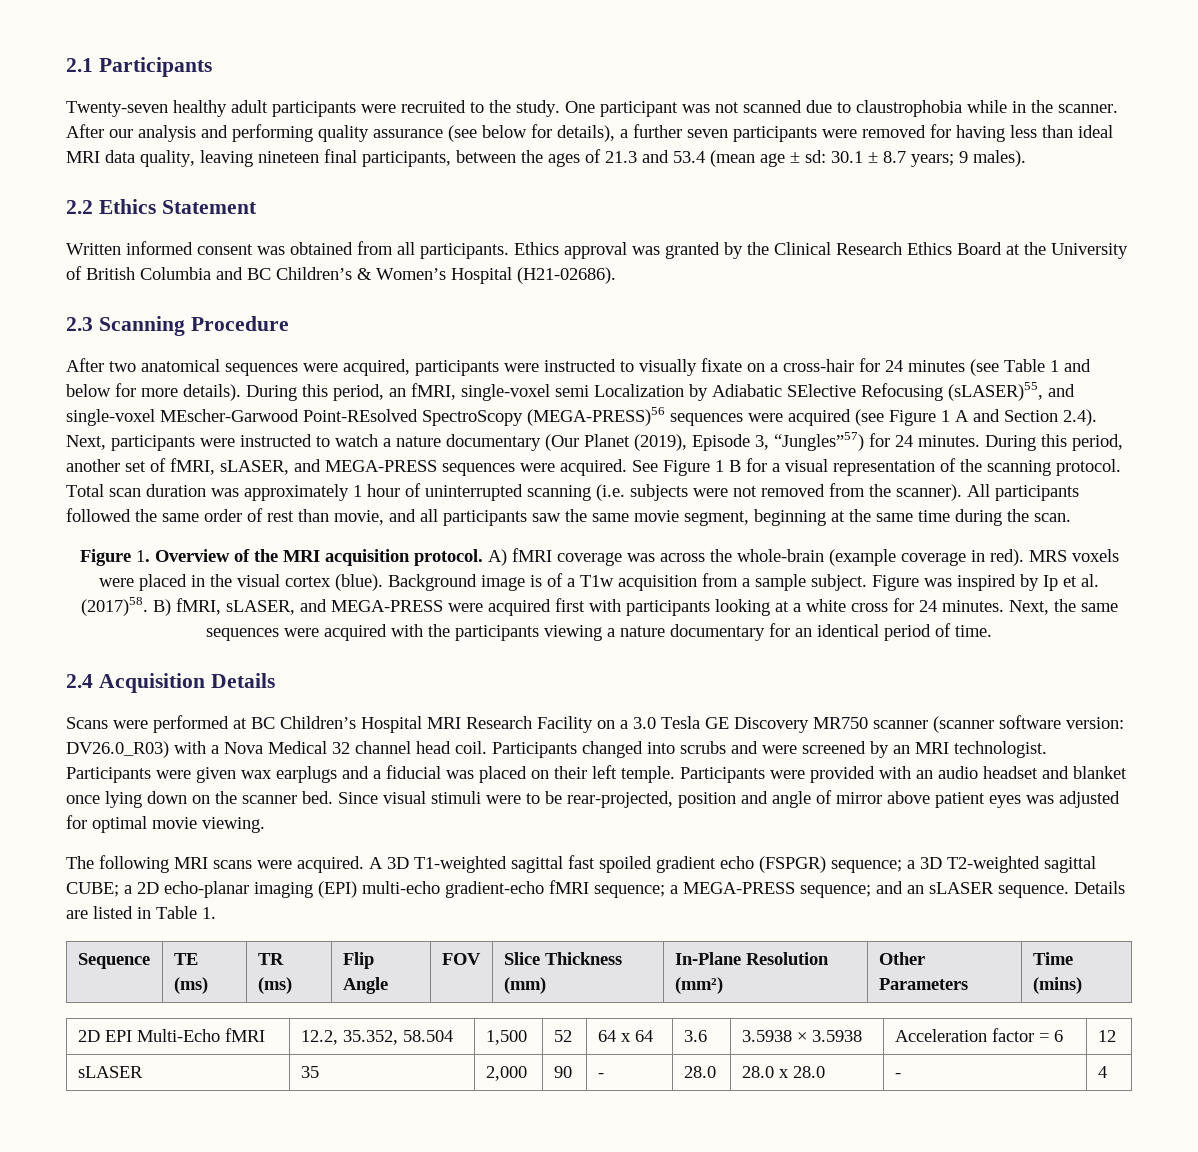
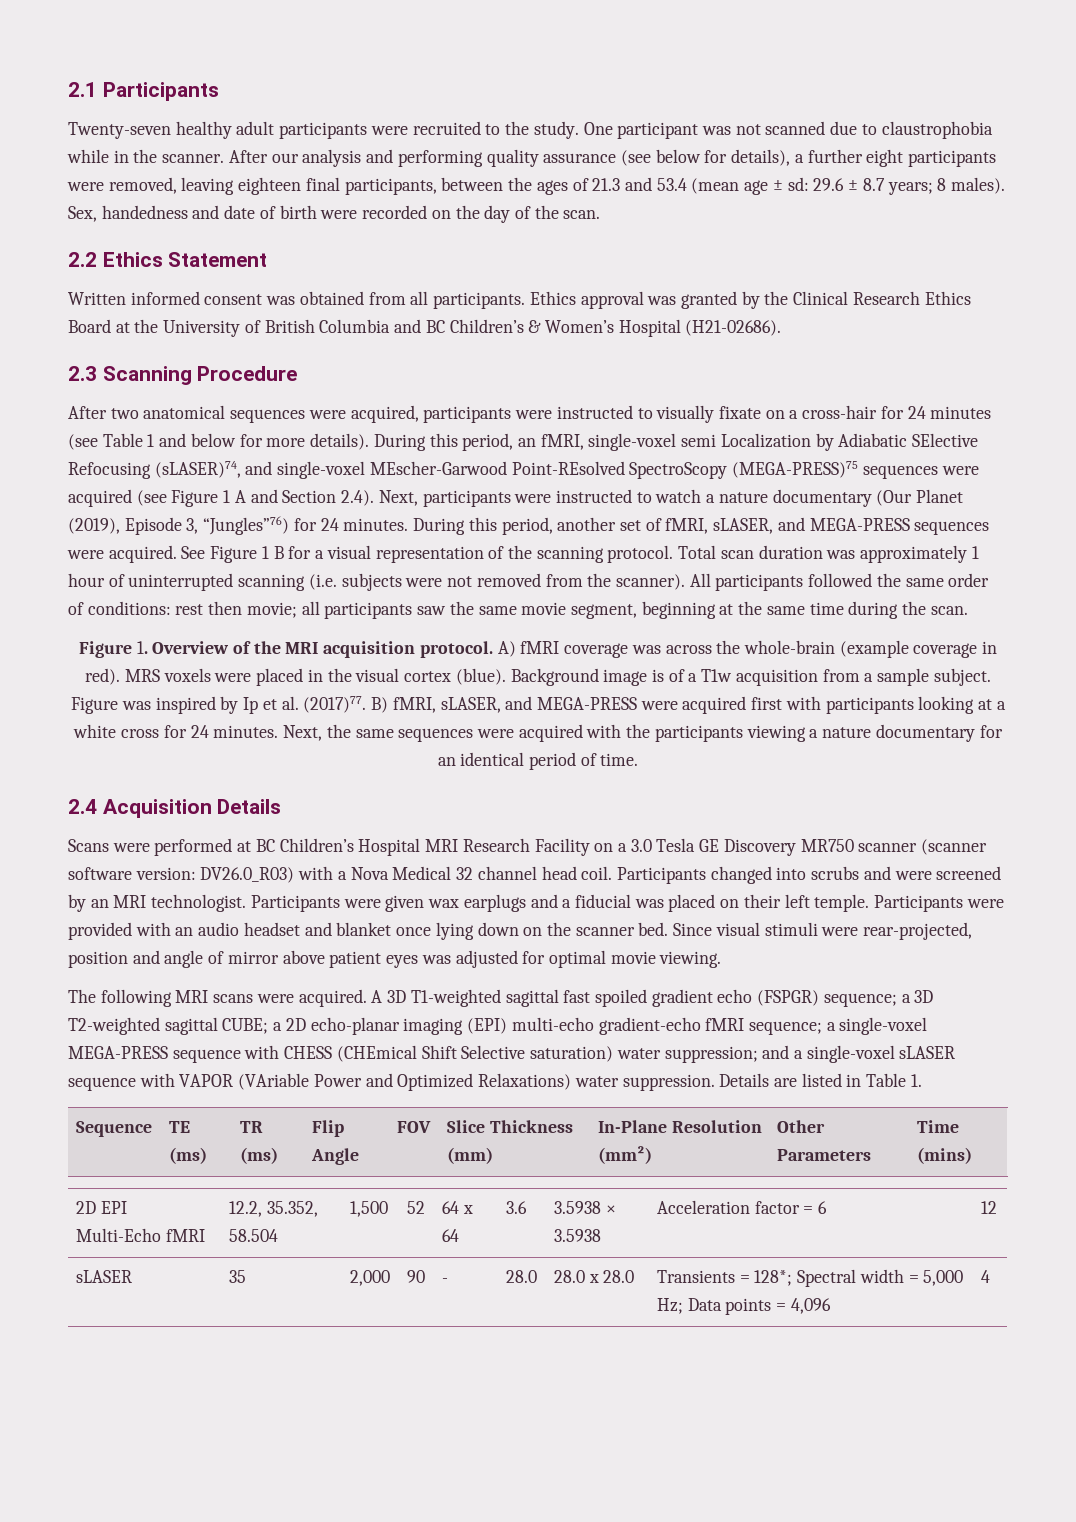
[687,124,1113,142] [66,150,319,167] seven participants were removed for having less than ideal MRI data quality, leaving nineteen -> [866,149,997,167] [67,177,302,195] eight participants were removed, leaving eighteen
[831,151,863,163] 30.1 -> [813,178,845,191] 29.6
[959,151,968,163] 9 -> [937,178,947,191] 8
(1026, 158) none -> [68,205,601,223] Sex, handedness and date of birth were recorded on the day of the scan.
[948,382,1043,401] (sLASER)55, -> [154,461,241,478] (sLASER)74,
[527,407,665,426] (MEGA-PRESS)56 -> [732,461,859,478] (MEGA-PRESS)75
[774,432,864,451] “Jungles”57) -> [203,516,290,535] “Jungles”76)
[267,509,416,525] rest than movie, and -> [87,601,297,618] conditions: rest then movie;
[80,597,148,616] (2017)58. -> [303,696,367,713] (2017)77.
[526,791,562,804] to be -> (859, 931) none
[683,881,1069,898] MEGA-PRESS sequence; and an sLASER sequence. -> [839,1017,928,1035] [68,1045,956,1063] [68,1073,715,1091] single-voxel MEGA-PRESS sequence with CHESS (CHEmical Shift Selective saturation) water suppression; and a single-voxel sLASER sequence with VAPOR (VAriable Power and Optimized Relaxations) water suppression.
[894,1073,901,1078] - -> [657,1269,964,1287] [657,1298,831,1315] Transients = 128*; Spectral width = 5,000 Hz; Data points = 4,096

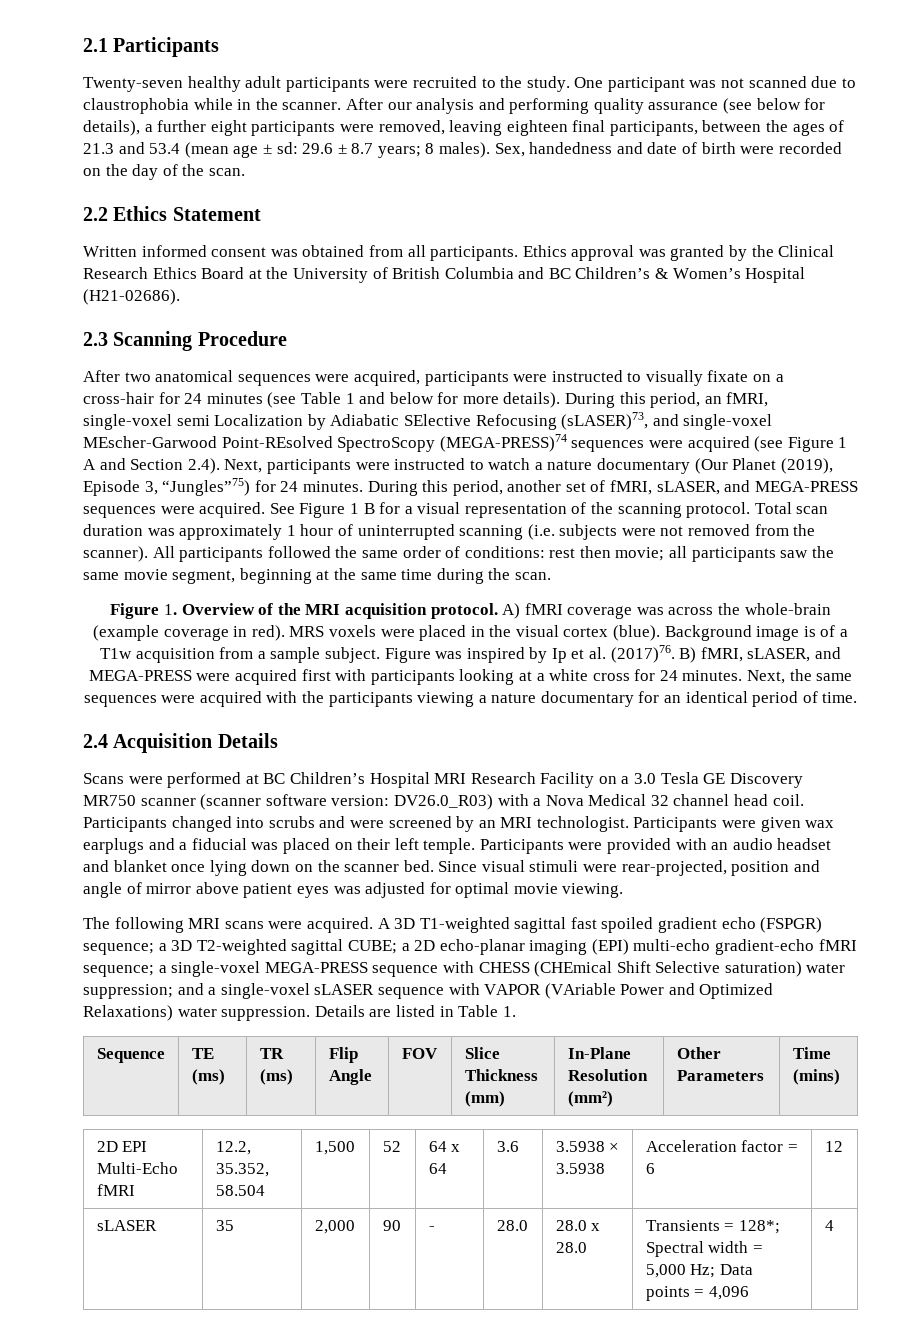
[154,461,241,478] (sLASER)74, -> [561,412,649,430] (sLASER)73,
[732,461,859,478] (MEGA-PRESS)75 -> [439,434,567,452] (MEGA-PRESS)74
[203,516,290,535] “Jungles”76) -> [162,478,251,496] “Jungles”75)
[303,696,367,713] (2017)77. -> [610,645,675,663] (2017)76.

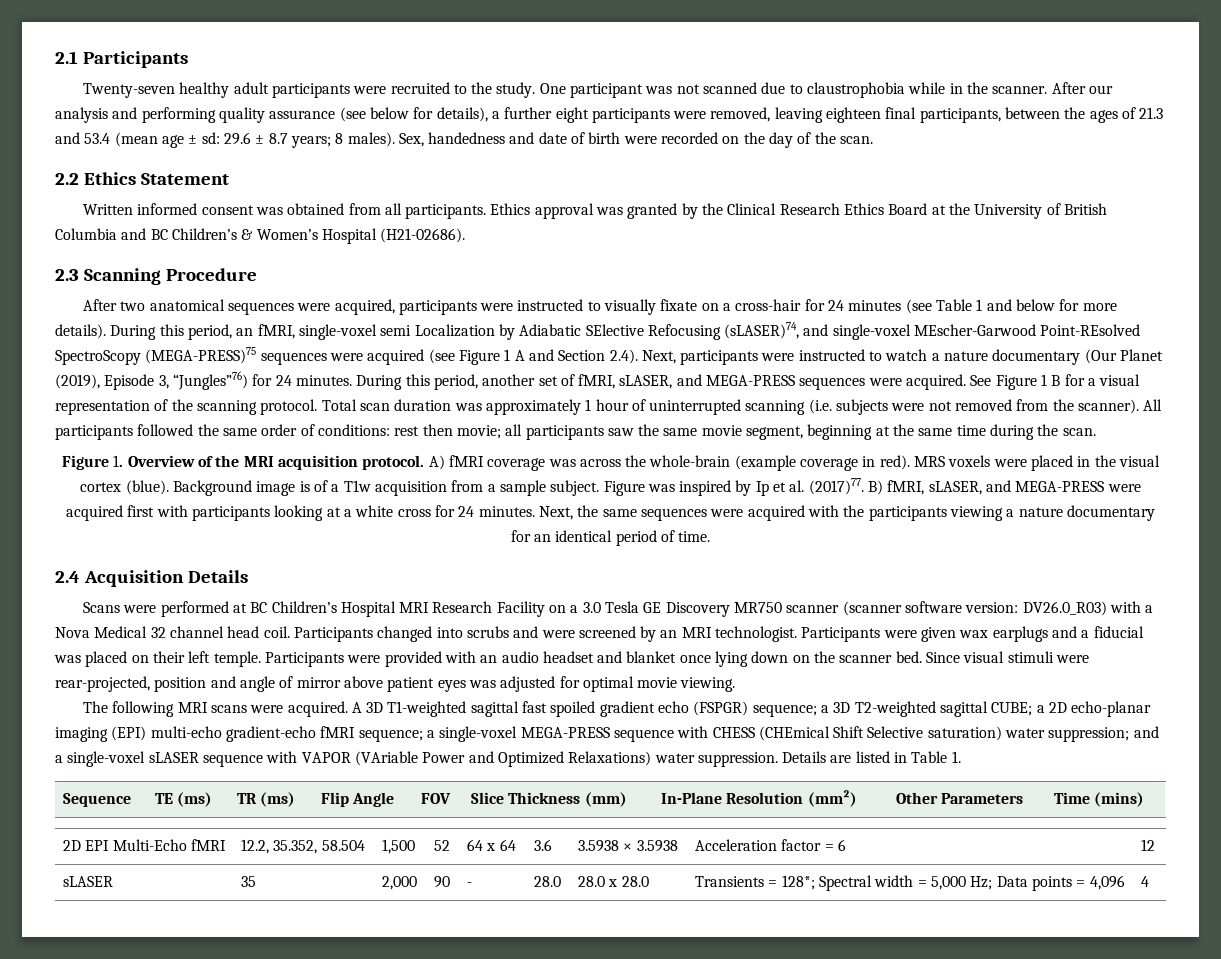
[561,412,649,430] (sLASER)73, -> [724,322,800,339] (sLASER)74,
[439,434,567,452] (MEGA-PRESS)74 -> [145,347,257,364] (MEGA-PRESS)75
[162,478,251,496] “Jungles”75) -> [172,371,248,390] “Jungles”76)
[610,645,675,663] (2017)76. -> [808,478,864,495] (2017)77.

